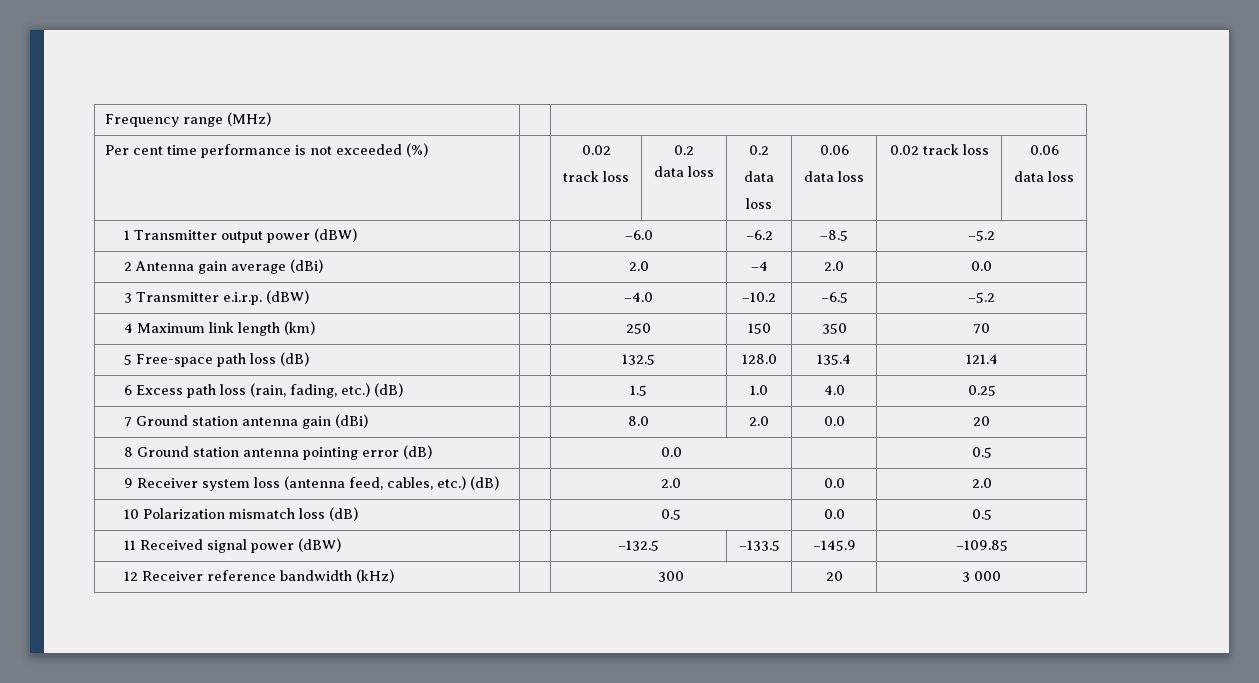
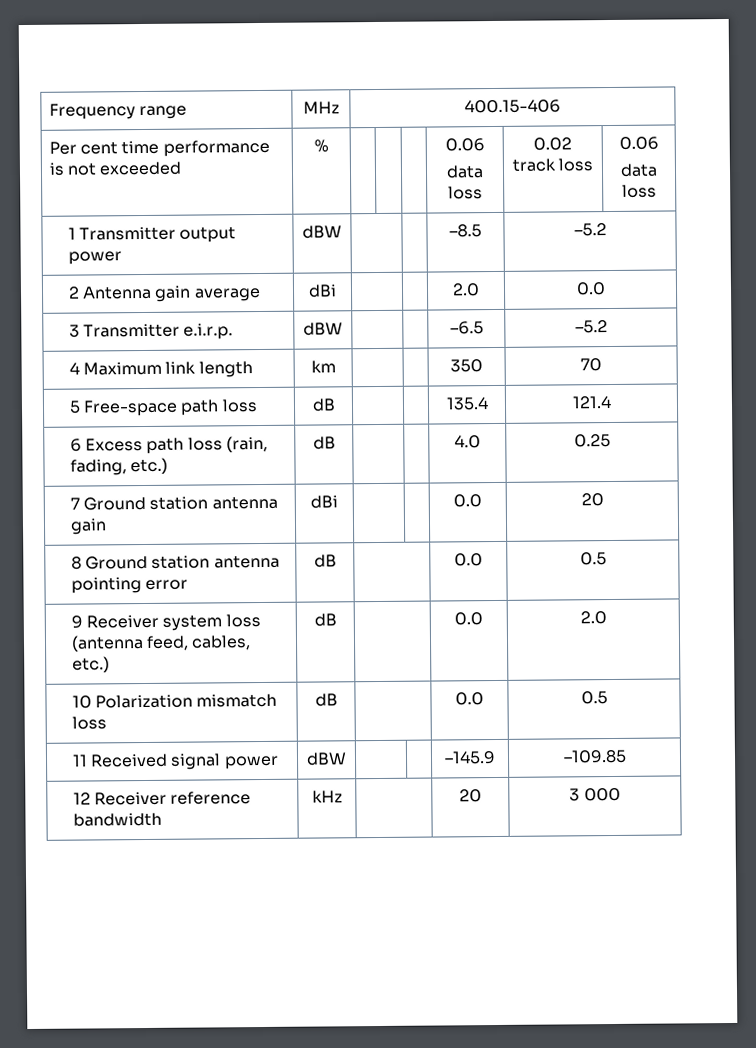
[227,112,272,126] (MHz) | | -> [302,101,340,114] [464,99,561,114] | MHz | 400.15-406
[406,143,429,157] [581,145,611,155] [563,171,629,182] [674,145,694,155] [654,166,714,177] [749,145,769,155] [744,171,774,182] [746,198,772,209] (%) | | 0.02 // track loss | 0.2 // data loss | 0.2 // data // loss -> [313,139,329,153] | % | | |
[313,228,357,242] [624,230,653,240] [745,230,773,240] (dBW) | | –6.0 | –6.2 -> [302,225,342,239] | dBW | |
[289,259,323,273] [628,261,649,271] [750,261,768,271] (dBi) | | 2.0 | –4 -> [308,284,337,298] | dBi | |
[265,290,309,304] [624,292,653,302] [742,292,776,302] (dBW) | | –4.0 | –10.2 -> [303,322,343,336] | dBW | |
[283,321,315,335] [626,323,651,334] [747,323,771,334] (km) | | 250 | 150 -> [310,360,336,373] | km | |
[279,352,309,366] [622,354,655,365] [741,354,777,364] (dB) | | 132.5 | 128.0 -> [311,398,336,412] | dB | |
[373,383,403,397] [630,385,647,396] [750,385,768,395] (dB) | | 1.5 | 1.0 -> [312,436,336,450] | dB | |
[334,414,368,428] [628,416,649,426] [749,416,769,426] (dBi) | | 8.0 | 2.0 -> [310,495,338,509] | dBi | |
[402,445,432,459] [660,447,682,457] (dB) | | 0.0 | | -> [313,554,337,568] [454,553,483,567] | dB | | 0.0 |
[469,476,499,490] [661,478,681,488] (dB) | | 2.0 -> [313,613,337,627] | dB |
[328,507,358,521] [661,509,681,520] (dB) | | 0.5 -> [314,693,338,707] | dB |
[297,538,341,552] [618,540,659,551] [738,540,780,551] (dBW) | | –132.5 | –133.5 -> [306,752,347,766] | dBW | |
[355,569,394,583] [658,571,684,582] (kHz) | | 300 -> [311,790,343,803] | kHz |

